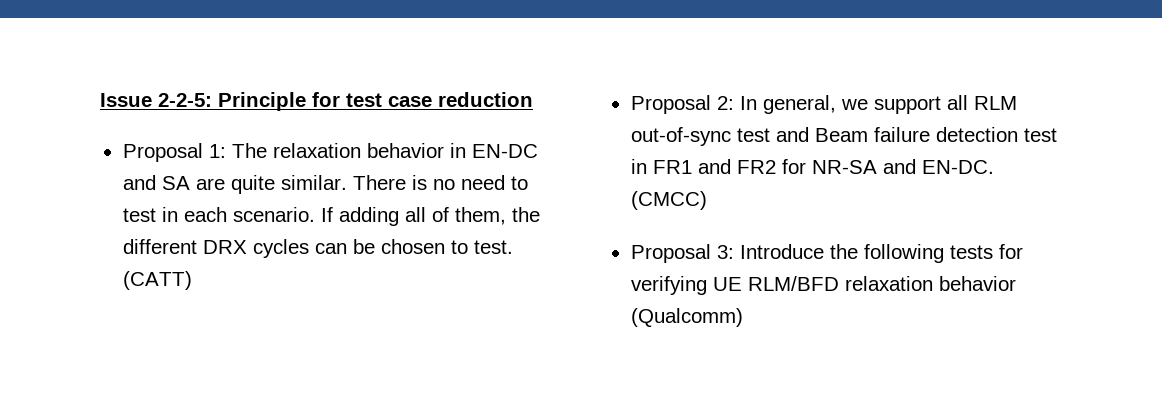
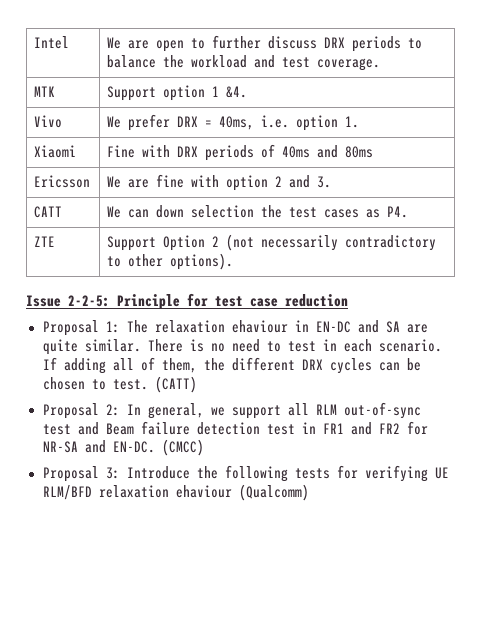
(100, 100) none -> [34,36,70,49] [107,35,423,52] [107,55,381,71] [34,86,56,97] [107,85,248,101] [34,115,63,128] [107,114,360,131] [34,145,77,158] [107,144,374,161] [34,175,91,188] [107,174,332,191] [34,206,63,218] [107,205,409,218] [34,236,56,247] [107,234,437,251] [107,253,234,270] Intel | We are open to further discuss DRX periods to balance the workload and test coverage. // MTK | Support option 1 &4. // Vivo | We prefer DRX = 40ms, i.e. option 1. // Xiaomi | Fine with DRX periods of 40ms and 80ms // Ericsson | We are fine with option 2 and 3. // CATT | We can down selection the test cases as P4. // ZTE | Support Option 2 (not necessarily contradictory to other options). //
[366,143,444,158] behavior -> [231,320,288,333] ehaviour
[938,276,1016,291] behavior -> [175,485,232,498] ehaviour

